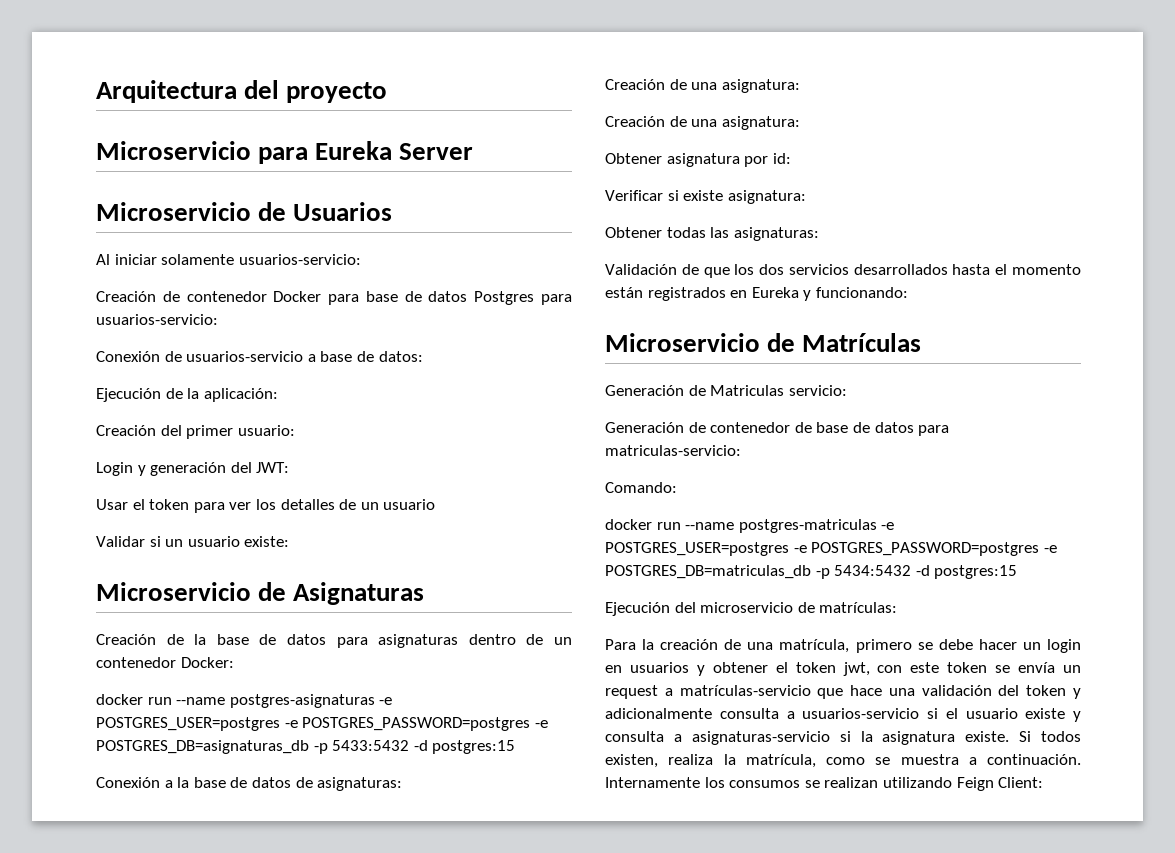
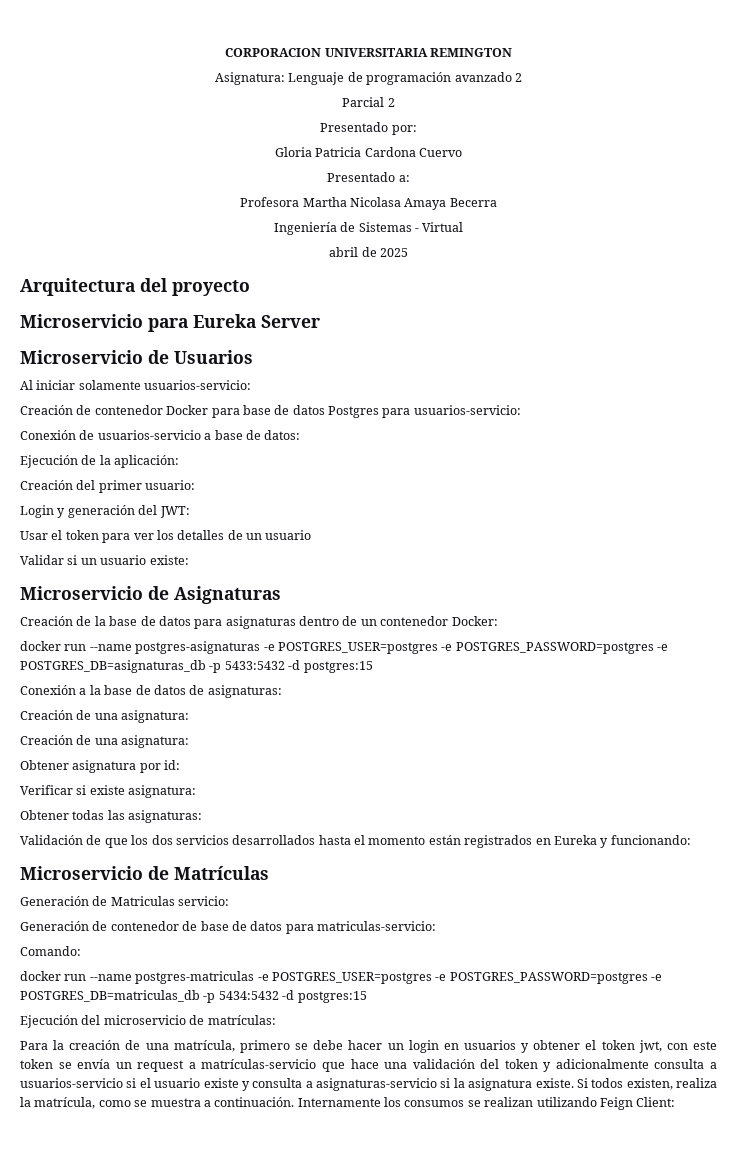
(96, 91) none -> [225,48,512,57] [215,72,522,85] [342,97,395,107] [320,122,417,135] [274,147,463,157] [327,172,410,182] [240,197,497,210] [273,222,464,235] [329,247,408,257] CORPORACION UNIVERSITARIA REMINGTON // Asignatura: Lenguaje de programación avanzado 2 // Parcial 2 // Presentado por: // Gloria Patricia Cardona Cuervo // Presentado a: // Profesora Martha Nicolasa Amaya Becerra // Ingeniería de Sistemas - Virtual // abril de 2025 //

